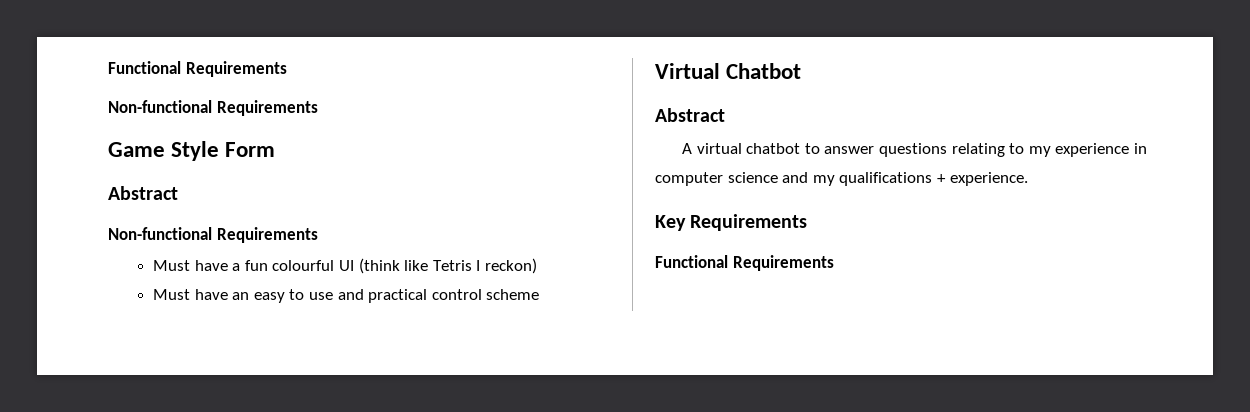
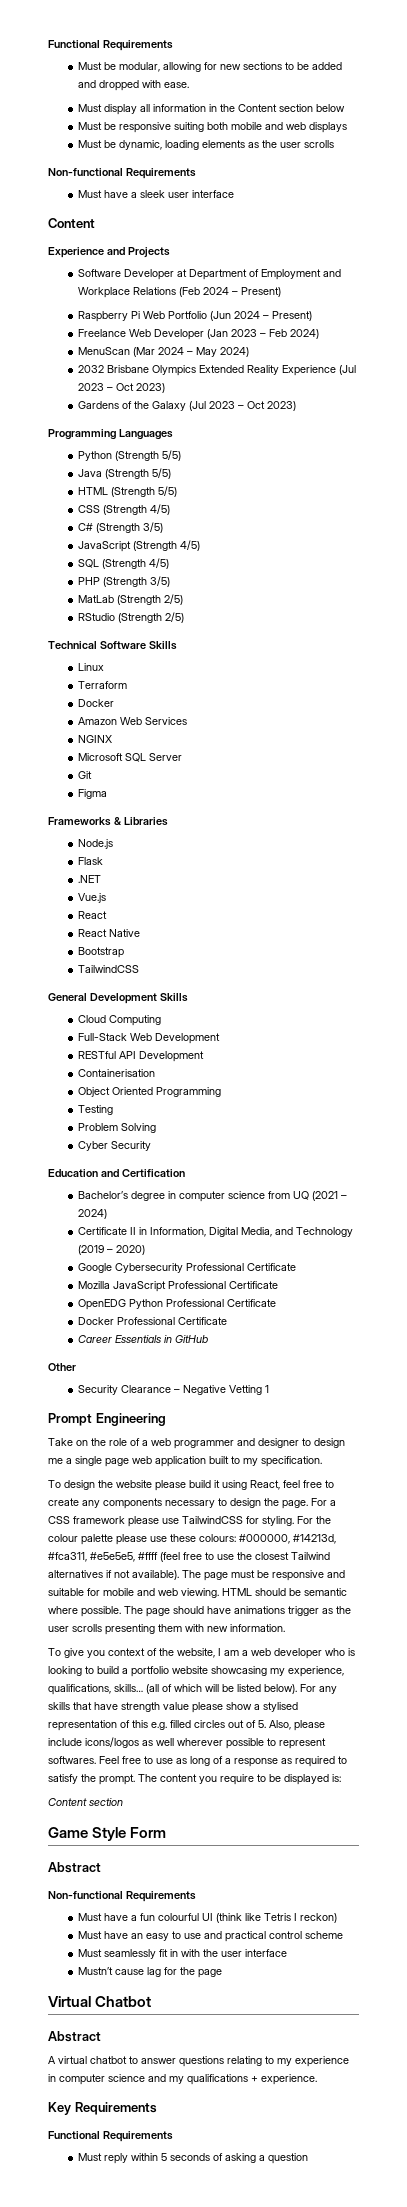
[108,61,287,77] [108,100,318,116] Functional Requirements // Non-functional Requirements -> [48,40,173,51] [77,62,342,72] [77,80,189,91] [77,104,345,115] [77,122,347,133] [77,140,334,150] [48,168,196,179] [77,190,234,198] [48,218,95,228] [48,247,170,258] [77,269,341,280] [77,287,281,298] [77,311,312,322] [77,329,319,340] [77,347,249,357] [77,365,356,376] [77,383,165,393] [77,401,296,411] [48,429,173,440] [77,450,181,461] [77,468,171,479] [77,486,177,497] [77,504,170,515] [77,522,163,533] [77,540,200,552] [77,558,169,569] [77,576,170,587] [77,594,183,605] [77,612,184,623] [48,641,177,650] [77,663,104,671] [77,681,127,689] [77,699,114,707] [77,717,187,725] [77,735,112,743] [77,753,182,762] [77,771,92,779] [77,789,107,799] [48,817,168,826] [77,839,113,849] [77,857,103,865] [77,875,101,883] [77,893,106,903] [77,911,107,919] [77,929,140,937] [77,947,124,958] [77,965,139,973] [48,993,188,1004] [77,1015,161,1026] [77,1033,220,1044] [77,1051,204,1062] [77,1069,155,1077] [77,1087,221,1097] [77,1105,113,1115] [77,1123,156,1133] [77,1141,151,1151] [48,1169,185,1177] [77,1191,347,1202] [77,1209,107,1219] [77,1227,353,1237] [77,1245,145,1255] [77,1263,296,1273] [77,1281,278,1292] [77,1299,276,1310] [77,1317,227,1325] [77,1335,208,1343] [48,1363,76,1371] [77,1385,269,1395] [48,1413,166,1426] [48,1438,345,1449] [48,1456,322,1467] [48,1480,334,1491] [48,1498,336,1509] [48,1516,331,1527] [48,1534,336,1545] [48,1552,330,1562] [48,1570,345,1581] [48,1588,347,1598] [48,1606,351,1617] [48,1624,285,1635] [48,1648,355,1659] [48,1666,344,1677] [48,1684,337,1695] [48,1702,298,1713] [48,1720,325,1731] [48,1737,326,1749] [48,1756,347,1767] [48,1774,341,1785] [48,1798,123,1806] Functional Requirements // Must be modular, allowing for new sections to be added and dropped with ease. // Must display all information in the Content section below // Must be responsive suiting both mobile and web displays // Must be dynamic, loading elements as the user scrolls // Non-functional Requirements // Must have a sleek user interface // Content // Experience and Projects // Software Developer at Department of Employment and Workplace Relations (Feb 2024 – Present) // Raspberry Pi Web Portfolio (Jun 2024 – Present) // Freelance Web Developer (Jan 2023 – Feb 2024) // MenuScan (Mar 2024 – May 2024) // 2032 Brisbane Olympics Extended Reality Experience (Jul 2023 – Oct 2023) // Gardens of the Galaxy (Jul 2023 – Oct 2023) // Programming Languages // Python (Strength 5/5) // Java (Strength 5/5) // HTML (Strength 5/5) // CSS (Strength 4/5) // C# (Strength 3/5) // JavaScript (Strength 4/5) // SQL (Strength 4/5) // PHP (Strength 3/5) // MatLab (Strength 2/5) // RStudio (Strength 2/5) // Technical Software Skills // Linux // Terraform // Docker // Amazon Web Services // NGINX // Microsoft SQL Server // Git // Figma // Frameworks & Libraries // Node.js // Flask // .NET // Vue.js // React // React Native // Bootstrap // TailwindCSS // General Development Skills // Cloud Computing // Full-Stack Web Development // RESTful API Development // Containerisation // Object Oriented Programming // Testing // Problem Solving // Cyber Security // Education and Certification // Bachelor’s degree in computer science from UQ (2021 – 2024) // Certificate II in Information, Digital Media, and Technology (2019 – 2020) // Google Cybersecurity Professional Certificate // Mozilla JavaScript Professional Certificate // OpenEDG Python Professional Certificate // Docker Professional Certificate // Career Essentials in GitHub // Other // Security Clearance – Negative Vetting 1 // Prompt Engineering // Take on the role of a web programmer and designer to design me a single page web application built to my specification. // To design the website please build it using React, feel free to create any components necessary to design the page. For a CSS framework please use TailwindCSS for styling. For the colour palette please use these colours: #000000, #14213d, #fca311, #e5e5e5, #ffff (feel free to use the closest Tailwind alternatives if not available). The page must be responsive and suitable for mobile and web viewing. HTML should be semantic where possible. The page should have animations trigger as the user scrolls presenting them with new information. // To give you context of the website, I am a web developer who is looking to build a portfolio website showcasing my experience, qualifications, skills… (all of which will be listed below). For any skills that have strength value please show a stylised representation of this e.g. filled circles out of 5. Also, please include icons/logos as well wherever possible to represent softwares. Feel free to use as long of a response as required to satisfy the prompt. The content you require to be displayed is: // Content section
(540, 294) none -> [77,1949,287,1959] [77,1967,222,1978] // Must seamlessly fit in with the user interface // Mustn’t cause lag for the page
(834, 263) none -> [77,2153,308,2164] // Must reply within 5 seconds of asking a question

